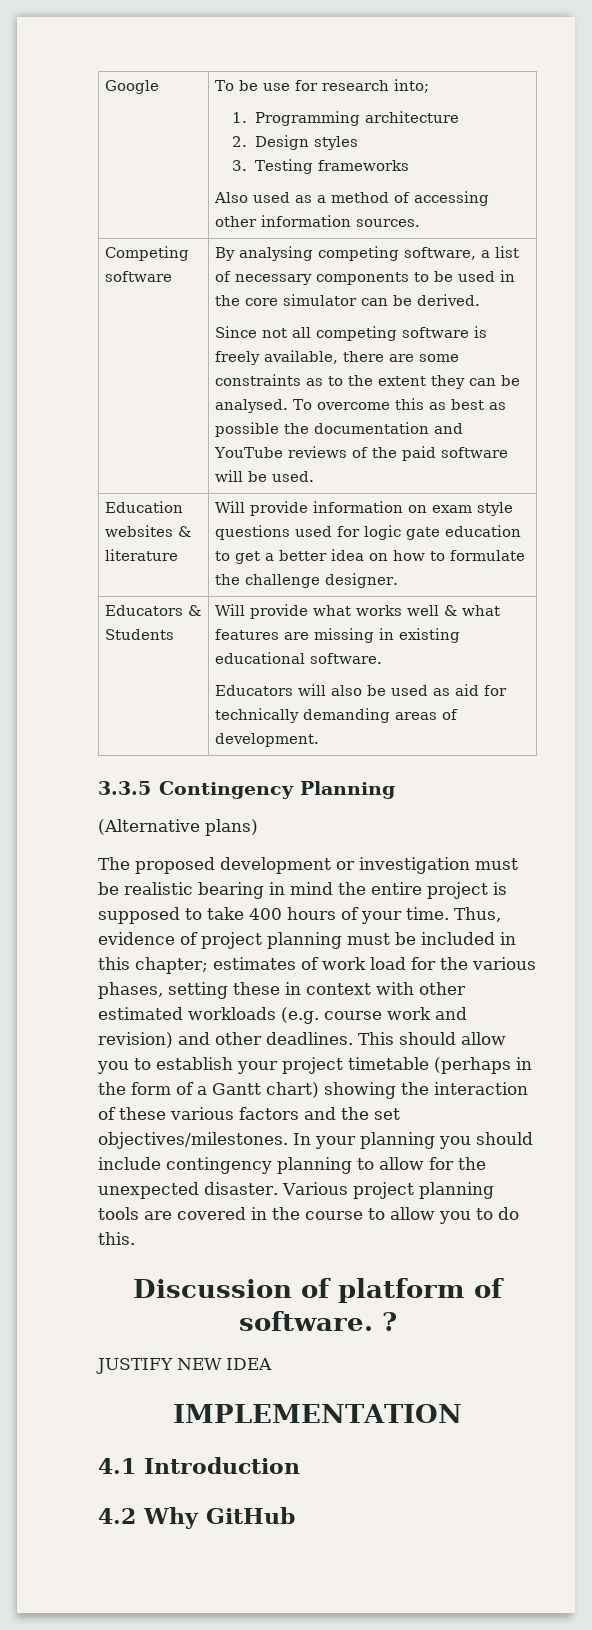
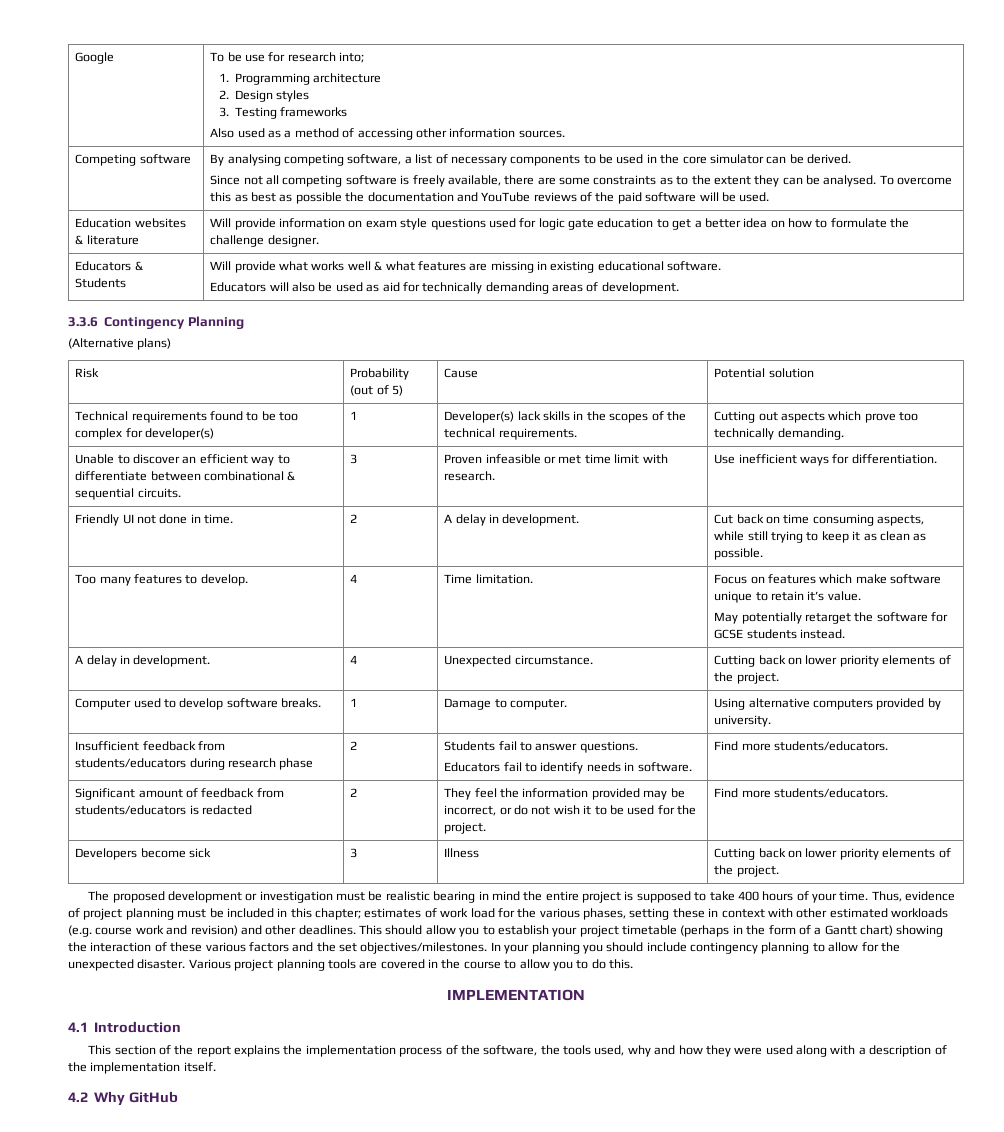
[98,781,151,795] 3.3.5 -> [68,317,98,327] 3.3.6
(258, 827) none -> [75,368,100,378] [350,368,410,380] [350,385,404,396] [444,368,479,378] [714,368,814,378] [75,411,299,423] [75,428,215,440] [350,411,358,420] [444,411,686,423] [444,428,577,440] [714,411,919,423] [714,428,844,440] [75,454,290,466] [75,471,296,481] [75,488,181,500] [350,454,358,464] [444,454,668,464] [444,471,496,481] [714,454,937,466] [75,514,234,526] [350,514,358,523] [444,514,580,526] [714,514,925,526] [714,531,927,543] [714,548,764,560] [75,574,248,586] [350,574,358,583] [444,574,533,584] [714,574,942,584] [714,591,861,603] [714,612,949,624] [714,629,846,639] [75,655,211,667] [350,655,358,664] [444,655,593,667] [714,655,951,667] [714,672,779,684] [75,698,322,710] [350,698,358,707] [444,698,568,710] [714,698,941,710] [714,715,772,727] [75,741,226,751] [75,758,314,770] [350,741,358,750] [444,741,638,753] [444,762,692,774] [714,741,889,751] [75,788,284,800] [75,805,253,815] [350,788,358,797] [444,788,685,800] [444,805,697,816] [444,822,487,834] [714,788,889,798] [75,848,212,860] [350,848,358,858] [444,848,480,858] [714,848,951,860] [714,865,779,877] // Risk | Probability (out of 5) | Cause | Potential solution // Technical requirements found to be too complex for developer(s) | 1 | Developer(s) lack skills in the scopes of the technical requirements. | Cutting out aspects which prove too technically demanding. // Unable to discover an efficient way to differentiate between combinational & sequential circuits. | 3 | Proven infeasible or met time limit with research. | Use inefficient ways for differentiation. // Friendly UI not done in time. | 2 | A delay in development. | Cut back on time consuming aspects, while still trying to keep it as clean as possible. // Too many features to develop. | 4 | Time limitation. | Focus on features which make software unique to retain it’s value. // May potentially retarget the software for GCSE students instead. // A delay in development. | 4 | Unexpected circumstance. | Cutting back on lower priority elements of the project. // Computer used to develop software breaks. | 1 | Damage to computer. | Using alternative computers provided by university. // Insufficient feedback from students/educators during research phase | 2 | Students fail to answer questions. // Educators fail to identify needs in software. | Find more students/educators. // Significant amount of feedback from students/educators is redacted | 2 | They feel the information provided may be incorrect, or do not wish it to be used for the project. | Find more students/educators. // Developers become sick | 3 | Illness | Cutting back on lower priority elements of the project.
[133,1278,504,1303] [238,1311,397,1331] [96,1358,272,1374] [173,1404,463,1423] [98,1457,301,1474] Discussion of platform of software. ? // JUSTIFY NEW IDEA // IMPLEMENTATION // 4.1 Introduction -> [447,989,585,1001] [68,1021,182,1033] [88,1045,947,1057] [68,1062,216,1074] IMPLEMENTATION // 4.1 Introduction // This section of the report explains the implementation process of the software, the tools used, why and how they were used along with a description of the implementation itself.

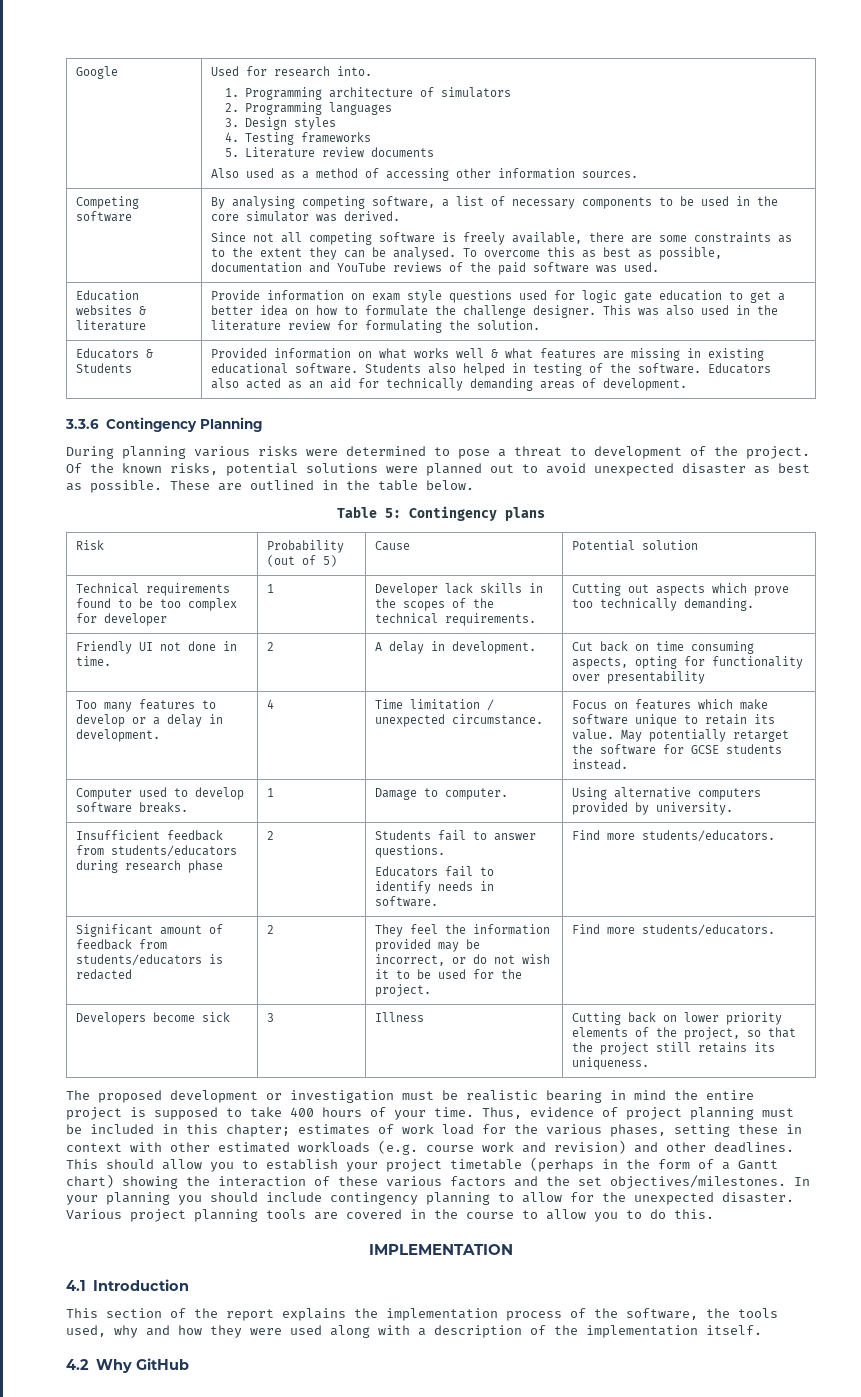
[210,52,266,62] To be use -> [211,66,240,76] Used
[339,52,365,63] into; -> [337,66,373,76] into.
[218,90,229,99] // 2. -> [419,87,511,98] [224,102,392,115] [224,118,239,127] of simulators // 2. Programming languages // 3.
[218,107,229,117] 3. -> [224,132,239,142] 4.
(348, 112) none -> [224,147,434,158] // 5. Literature review documents
[766,154,804,164] can be -> [316,214,338,222] was
[295,192,365,204] possible the -> [659,247,723,260] possible,
[699,192,736,202] will be -> [596,265,618,273] was
[210,218,276,230] Will provide -> [211,290,261,300] Provide
(319, 241) none -> [603,305,779,316] [211,320,541,333] This was also used in the literature review for formulating the solution.
[210,261,276,273] Will provide -> [211,348,373,359] Provided information on
[210,282,380,292] // Educators will also be used as -> [365,363,772,376] [211,378,324,389] Students also helped in testing of the software. Educators also acted as an
[68,338,172,350] (Alternative plans) -> [66,446,810,459] [66,463,810,476] [66,480,474,493] [337,506,545,521] During planning various risks were determined to pose a threat to development of the project. Of the known risks, potential solutions were planned out to avoid unexpected disaster as best as possible. These are outlined in the table below. // Table 5: Contingency plans
[145,428,215,440] [350,411,358,420] [444,411,515,423] developer(s) | 1 | Developer(s) -> [104,613,168,626] [267,584,275,593] [375,583,439,596] developer | 1 | Developer
[75,454,290,466] [75,471,296,481] [75,488,181,500] [350,454,358,464] [444,454,668,464] [444,471,496,481] [714,454,937,466] // Unable to discover an efficient way to differentiate between combinational & sequential circuits. | 3 | Proven infeasible or met time limit with research. | Use inefficient ways for differentiation. -> (755, 604) none
[714,531,927,543] [714,548,764,560] [75,574,248,586] [350,574,358,583] [444,574,533,584] while still trying to keep it as clean as possible. // Too many features to develop. | 4 | Time limitation. -> [635,656,804,669] [572,671,706,684] [76,699,217,712] [76,714,224,727] [76,729,161,742] [267,699,275,709] [375,699,495,711] [375,714,544,727] opting for functionality over presentability // Too many features to develop or a delay in development. | 4 | Time limitation / unexpected circumstance.
[807,591,825,601] it’s -> [754,714,776,724] its
(861, 596) // -> (615, 734) none
[75,655,211,667] [350,655,358,664] [444,655,593,667] [714,655,951,667] [714,672,779,684] // A delay in development. | 4 | Unexpected circumstance. | Cutting back on lower priority elements of the project. -> (629, 764) none
[736,865,779,877] project. -> [684,1027,797,1040] [572,1042,776,1055] [572,1057,650,1070] project, so that the project still retains its uniqueness.

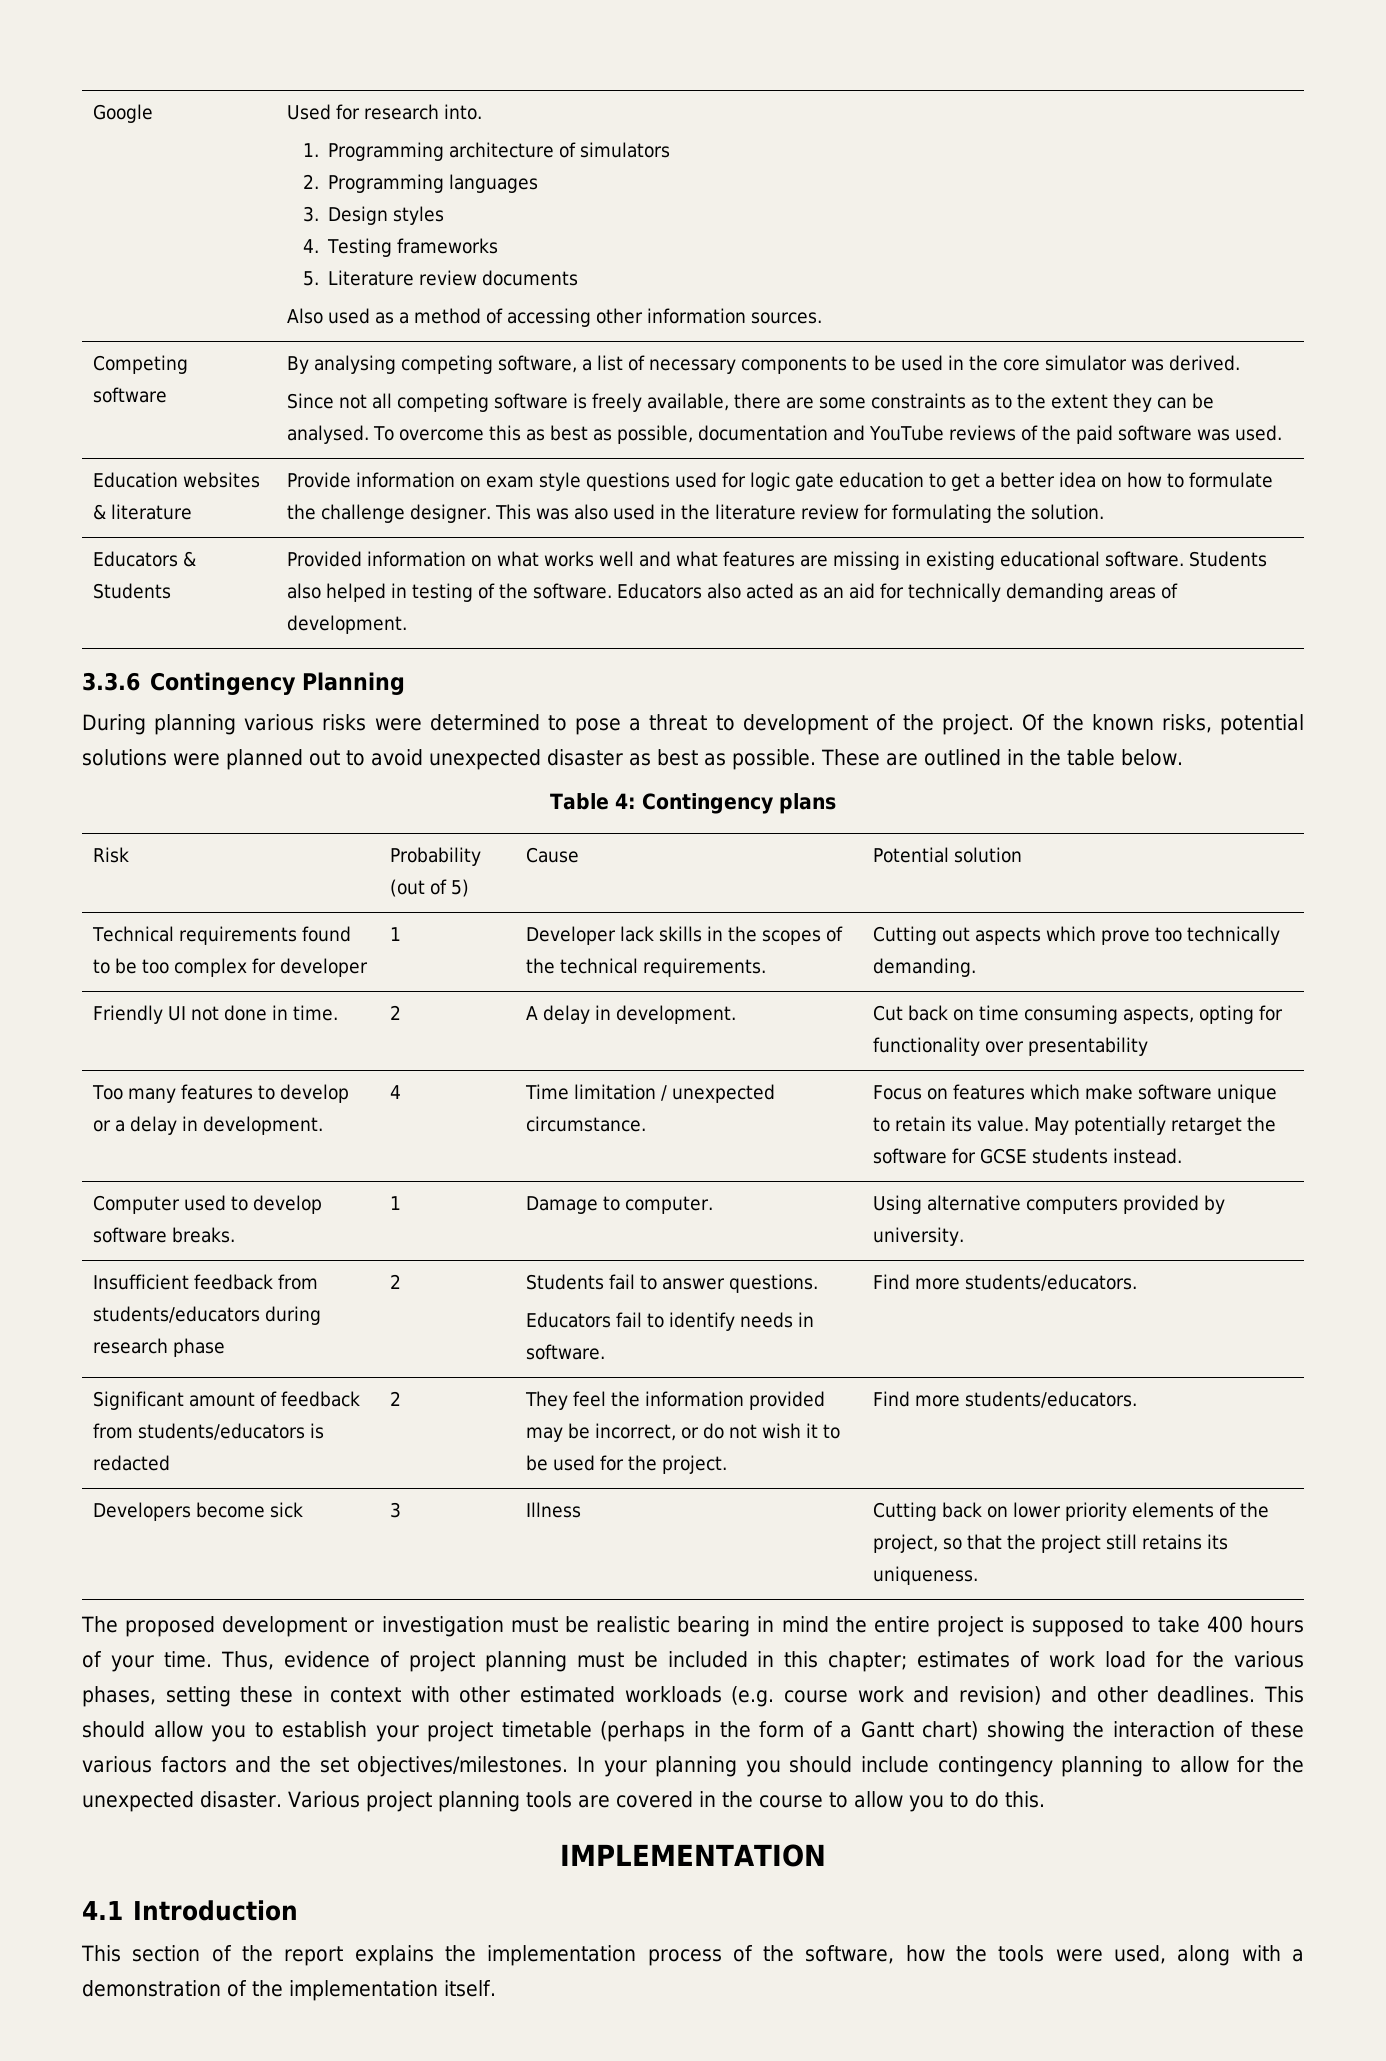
[491,349,499,358] & -> [639,551,672,567] and
[385,508,401,518] 5: -> [614,793,636,809] 4:
(698, 1314) none -> [905,1945,945,1962] how
[66,1325,322,1338] used, why and how they were used -> [1055,1945,1167,1964] were used,
[434,1325,522,1338] description -> [82,1980,221,1997] demonstration
[66,1358,189,1373] // 4.2 Why GitHub -> (496, 1988) none

